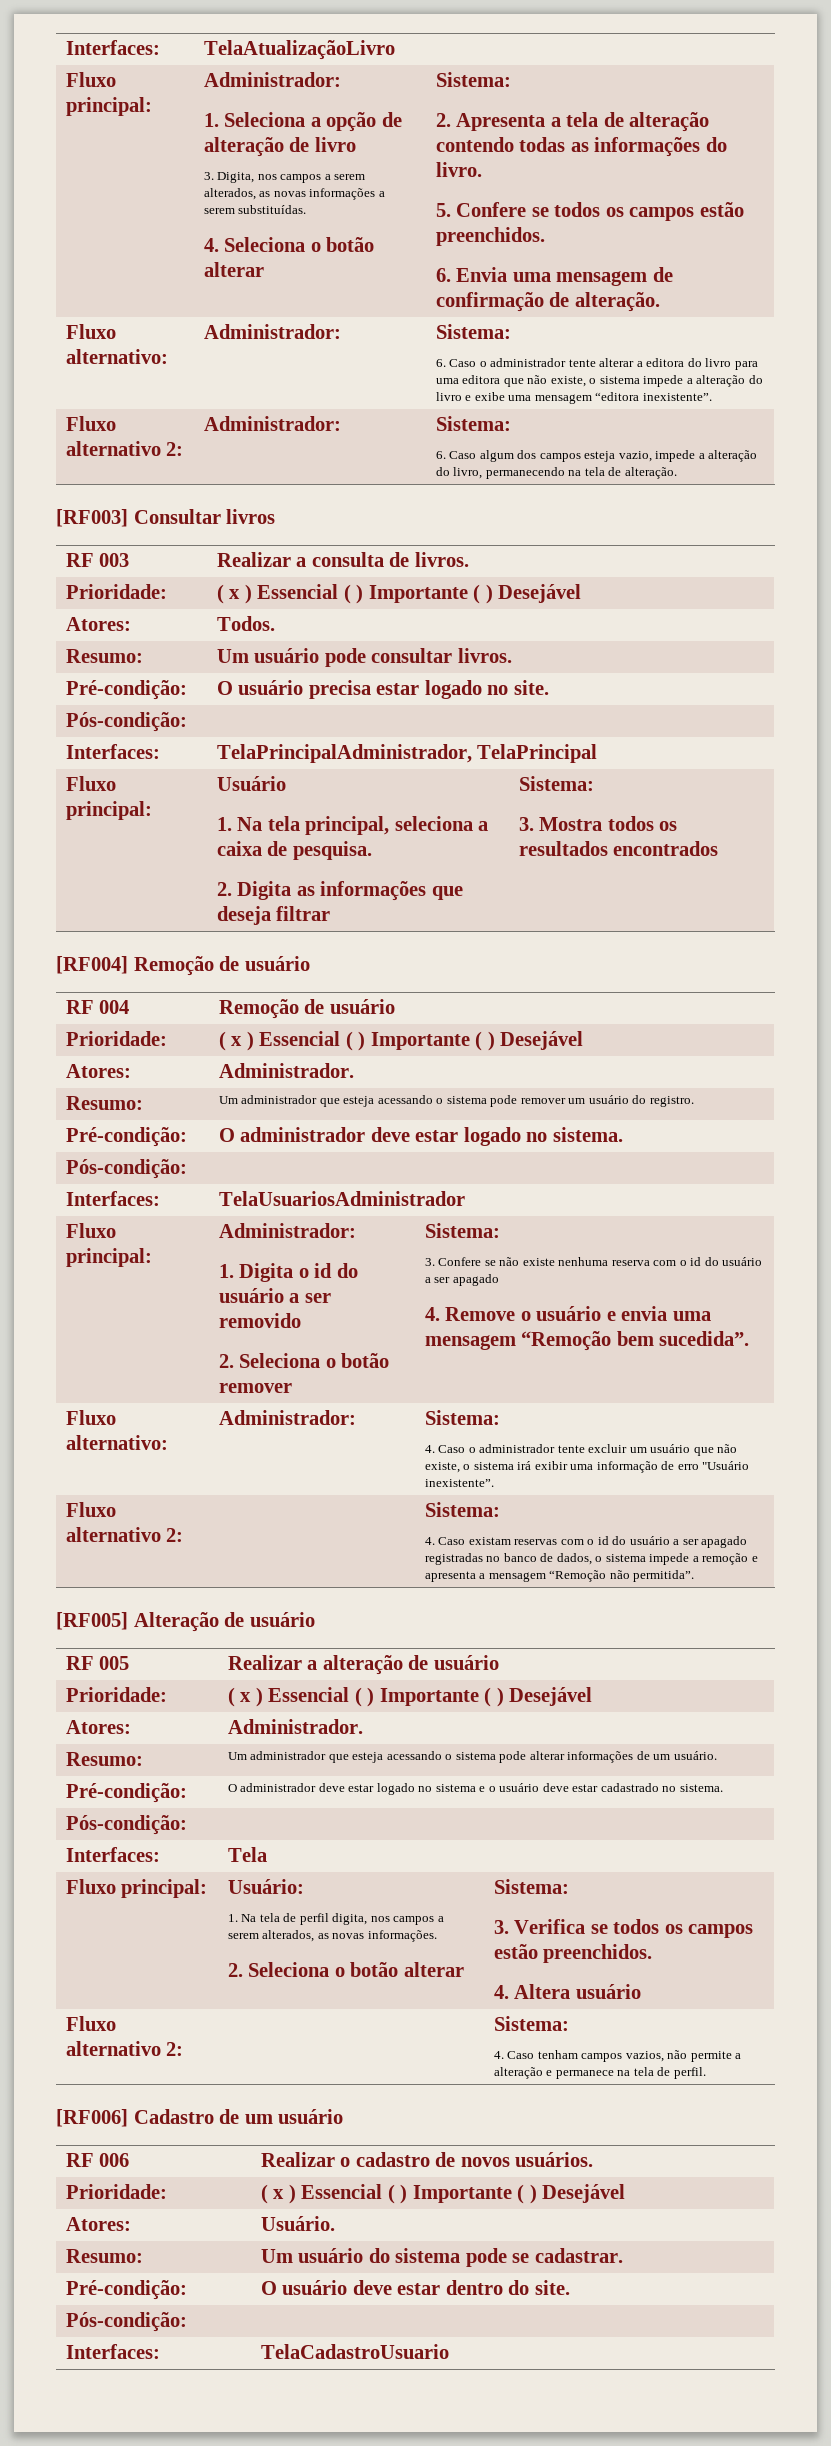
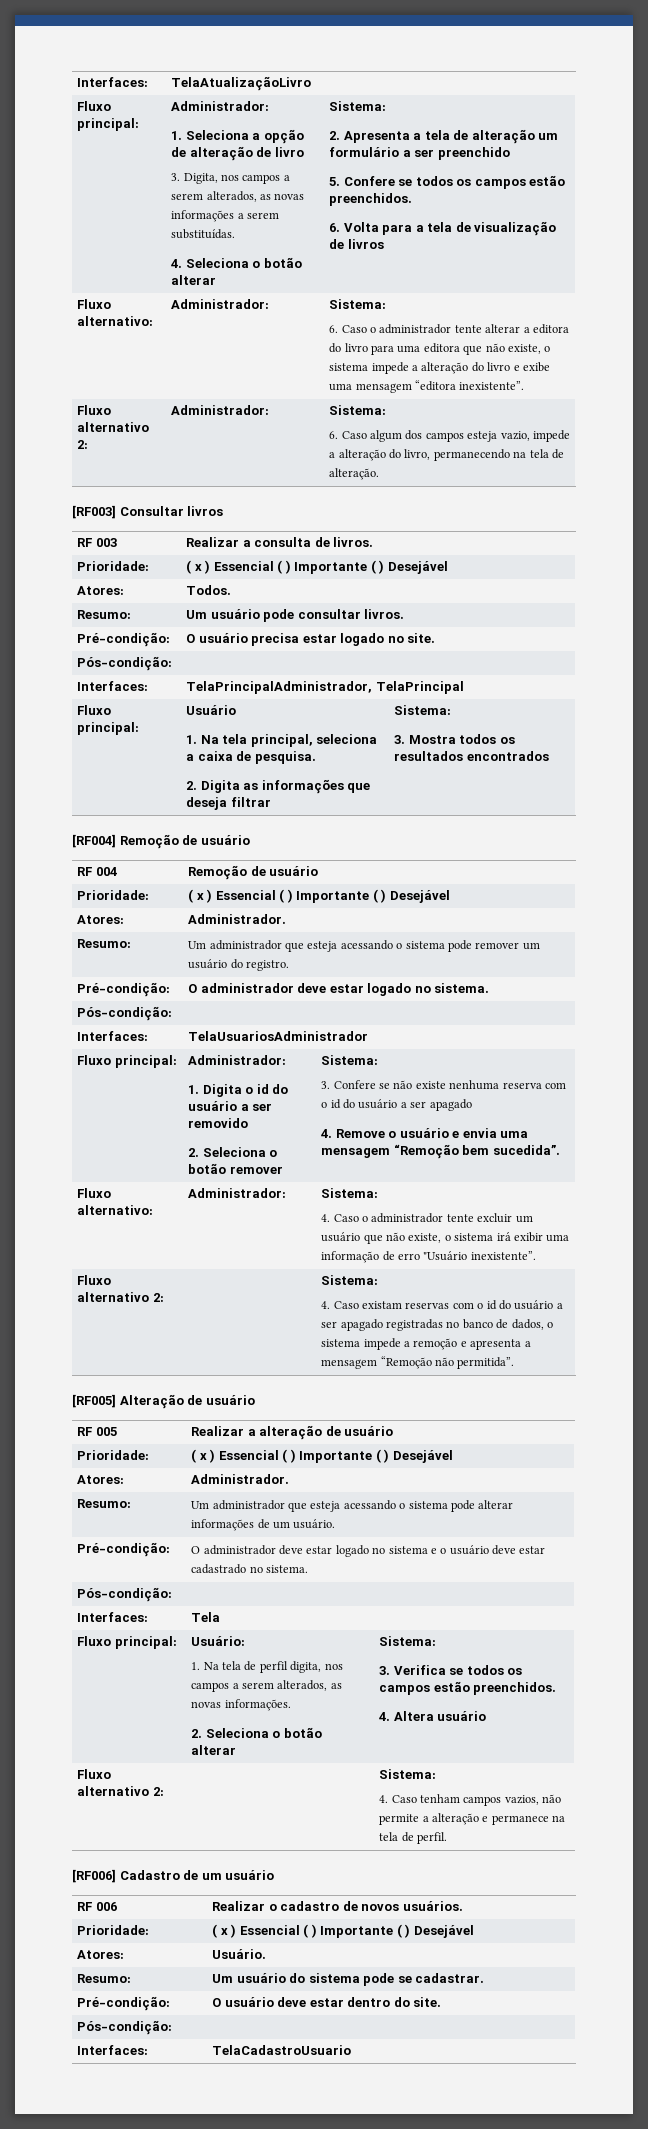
[435,137,727,157] [435,162,482,177] contendo todas as informações do livro. -> [538,133,559,140] [329,147,510,160] um formulário a ser preenchido
[456,267,673,286] [435,292,660,312] Envia uma mensagem de confirmação de alteração. -> [343,221,557,236] [329,239,384,249] Volta para a tela de visualização de livros

